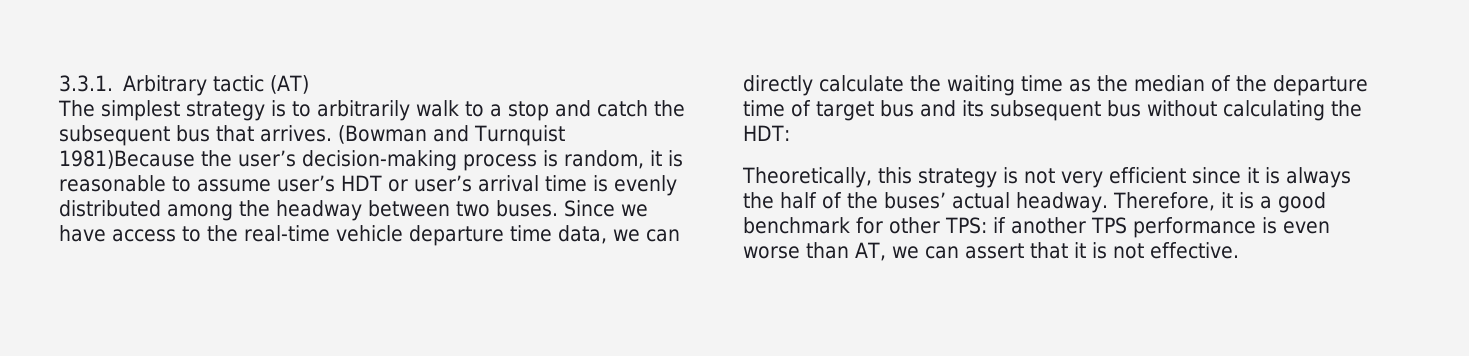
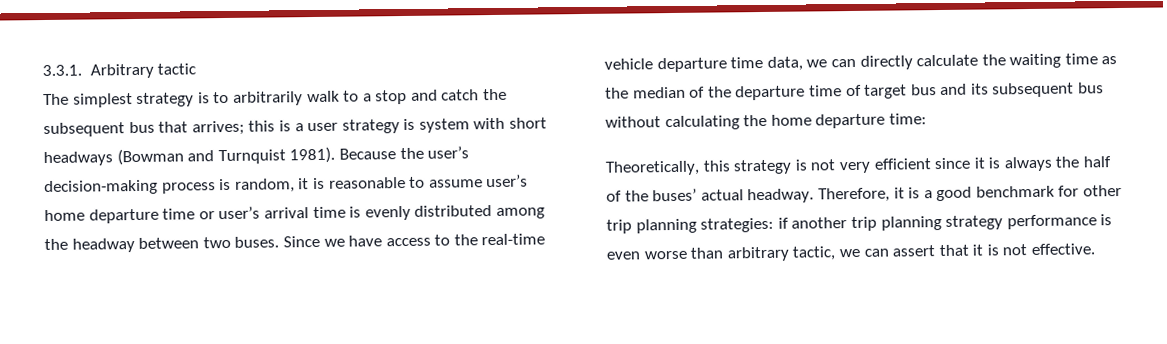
[270,75,310,94] (AT) -> (197, 69) none
[260,125,332,142] arrives. -> [191,117,548,136] [43,151,113,167] arrives; this is a user strategy is system with short headways
[59,150,195,169] 1981)Because -> [289,146,396,164] 1981). Because
[341,175,382,191] HDT -> [44,208,196,224] home departure time
[743,125,790,141] HDT: -> [770,113,927,129] home departure time:
[945,217,1127,234] TPS: if another TPS -> [606,215,1004,234] trip planning strategies: if another trip planning strategy
[855,242,886,261] AT, -> [726,246,837,262] arbitrary tactic,

